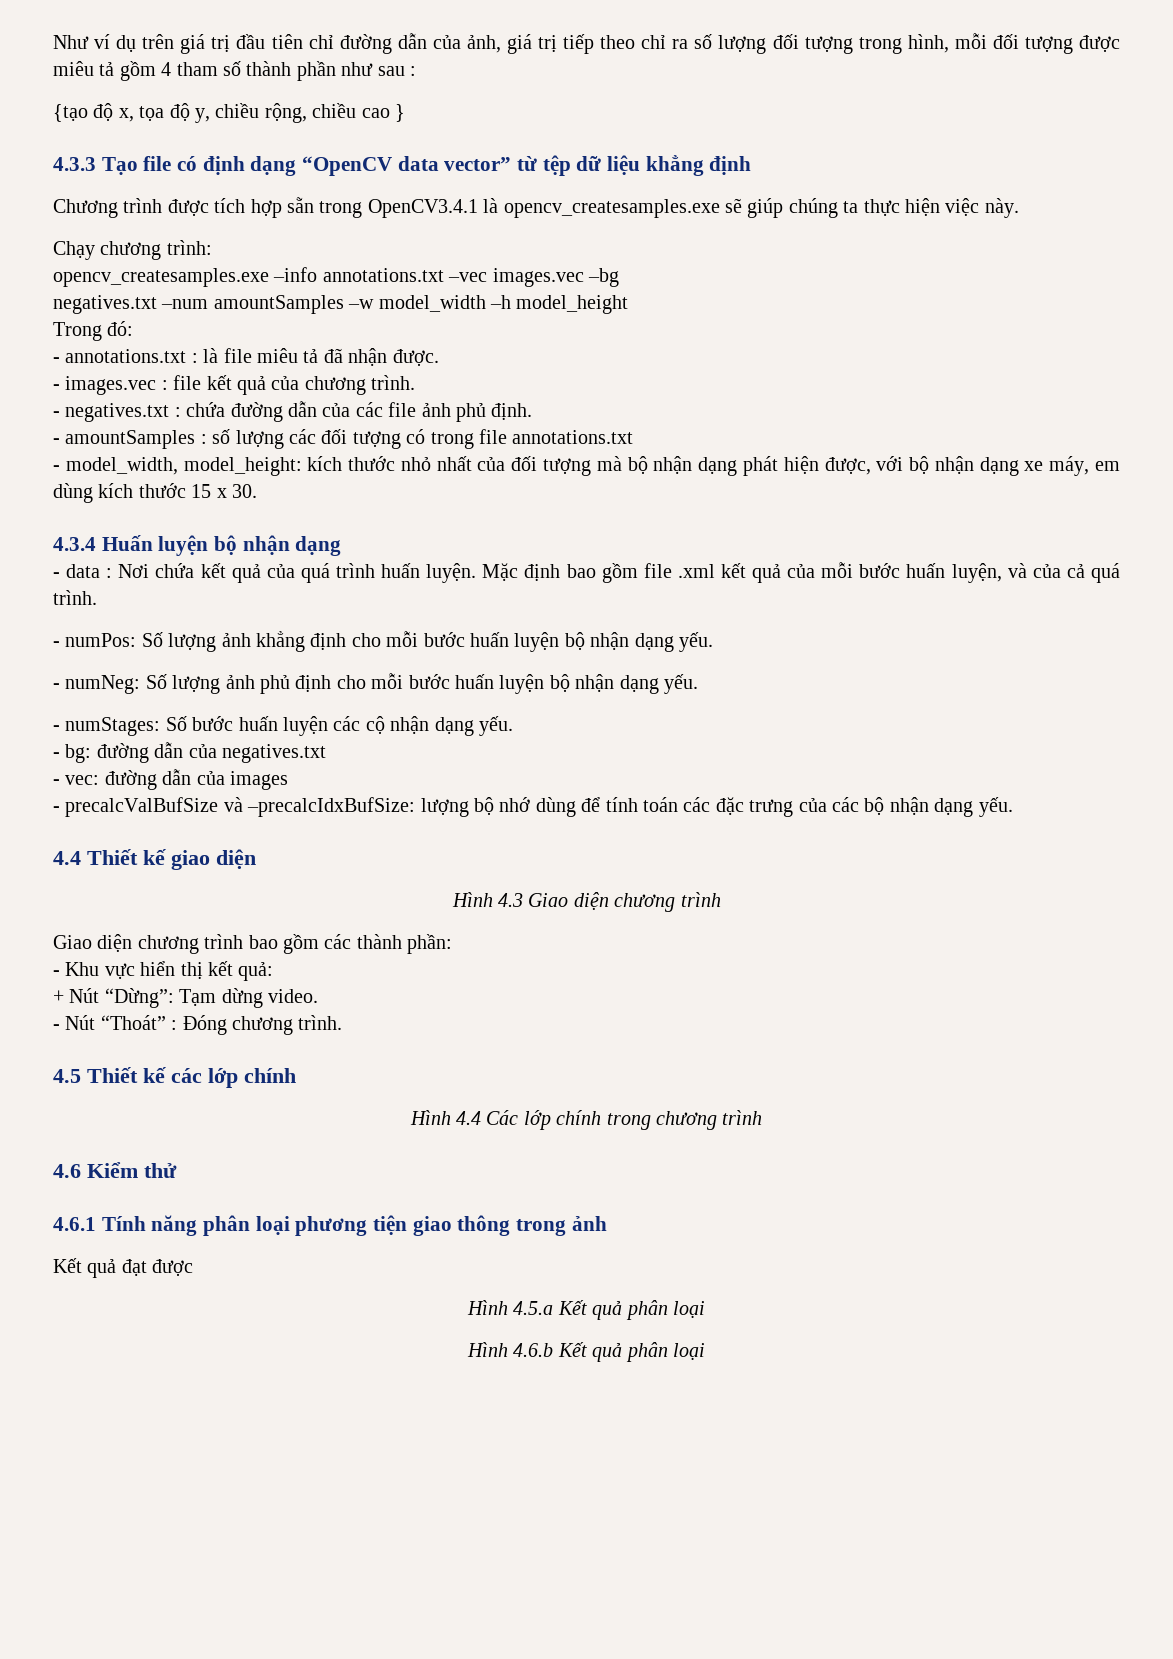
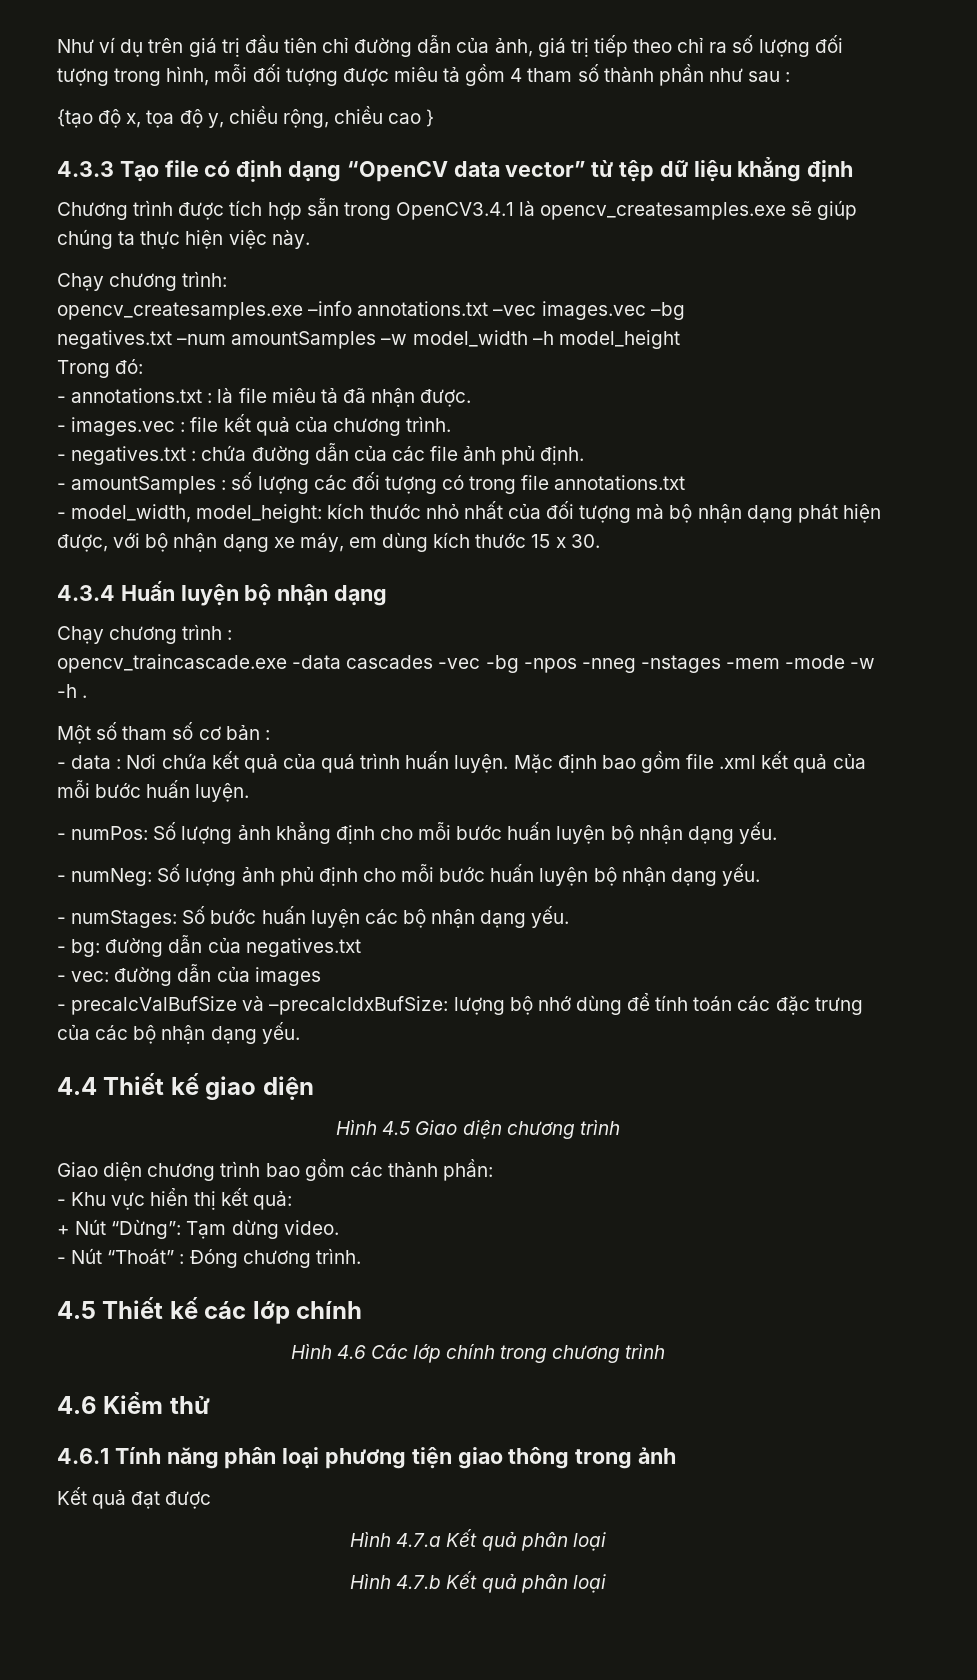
(342, 546) none -> [57,624,233,644] [57,654,876,673] [57,684,88,698] [57,722,270,744] // Chạy chương trình : // opencv_traincascade.exe -data cascades -vec -bg -npos -nneg -nstages -mem -mode -w -h . // Một số tham số cơ bản :
[951,563,1121,583] [53,590,97,605] luyện, và của cả quá trình. -> [195,783,250,802] luyện.
[365,716,385,734] cộ -> [402,909,426,928] bộ
[497,893,523,907] 4.3 -> [382,1121,411,1135] 4.5
[456,1111,481,1125] 4.4 -> [336,1345,366,1359] 4.6
[513,1301,554,1315] 4.5.a -> [396,1533,442,1547] 4.7.a
[513,1343,554,1357] 4.6.b -> [396,1575,442,1589] 4.7.b

